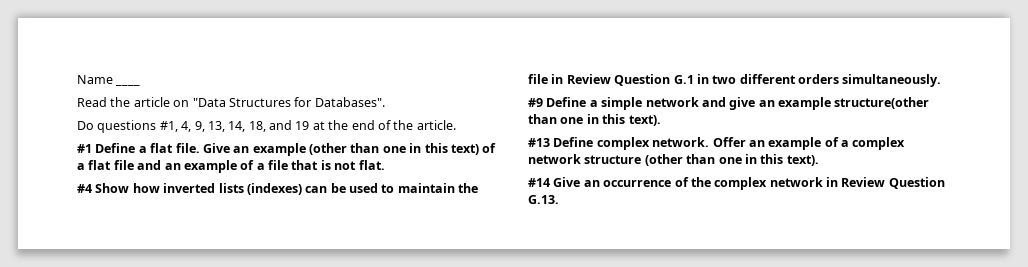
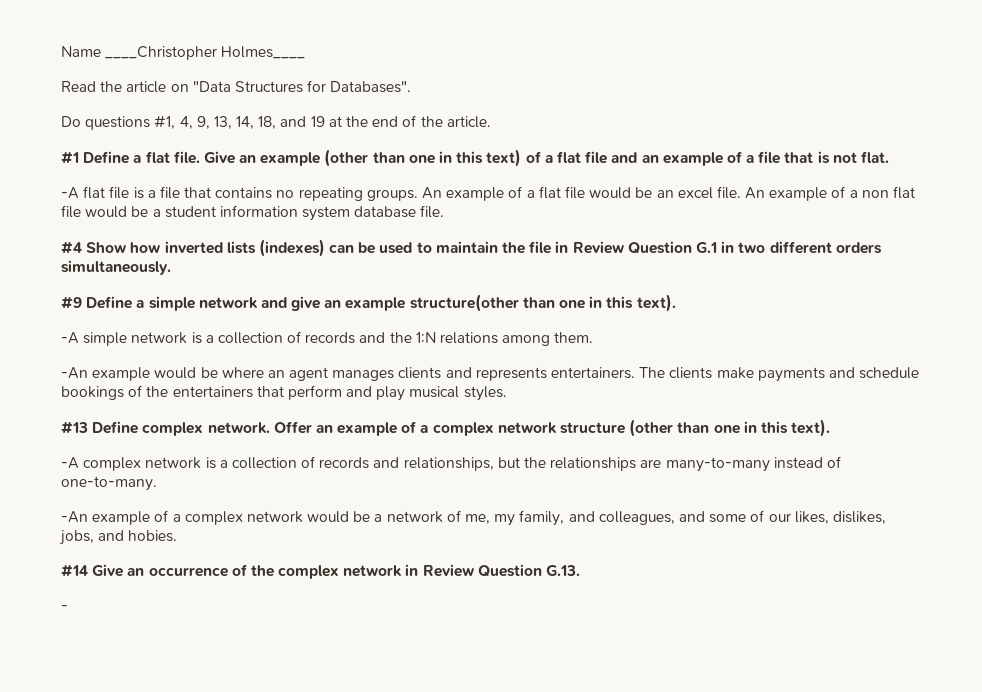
[115,84,141,86] ____ -> [105,46,306,60] ____Christopher Holmes____
(385, 165) none -> [61,186,915,201] [61,205,445,221] // -A flat file is a file that contains no repeating groups. An example of a flat file would be an excel file. An example of a non flat file would be a student information system database file.
(661, 120) none -> [61,331,594,346] [61,367,920,382] [61,385,507,401] // -A simple network is a collection of records and the 1:N relations among them. // -An example would be where an agent manages clients and represents entertainers. The clients make payments and schedule bookings of the entertainers that perform and play musical styles.
(819, 160) none -> [61,456,841,472] [61,476,157,491] [61,510,886,526] [60,530,178,545] // -A complex network is a collection of records and relationships, but the relationships are many-to-many instead of one-to-many. // -An example of a complex network would be a network of me, my family, and colleagues, and some of our likes, dislikes, jobs, and hobies.
(559, 199) none -> [61,605,68,611] // -

